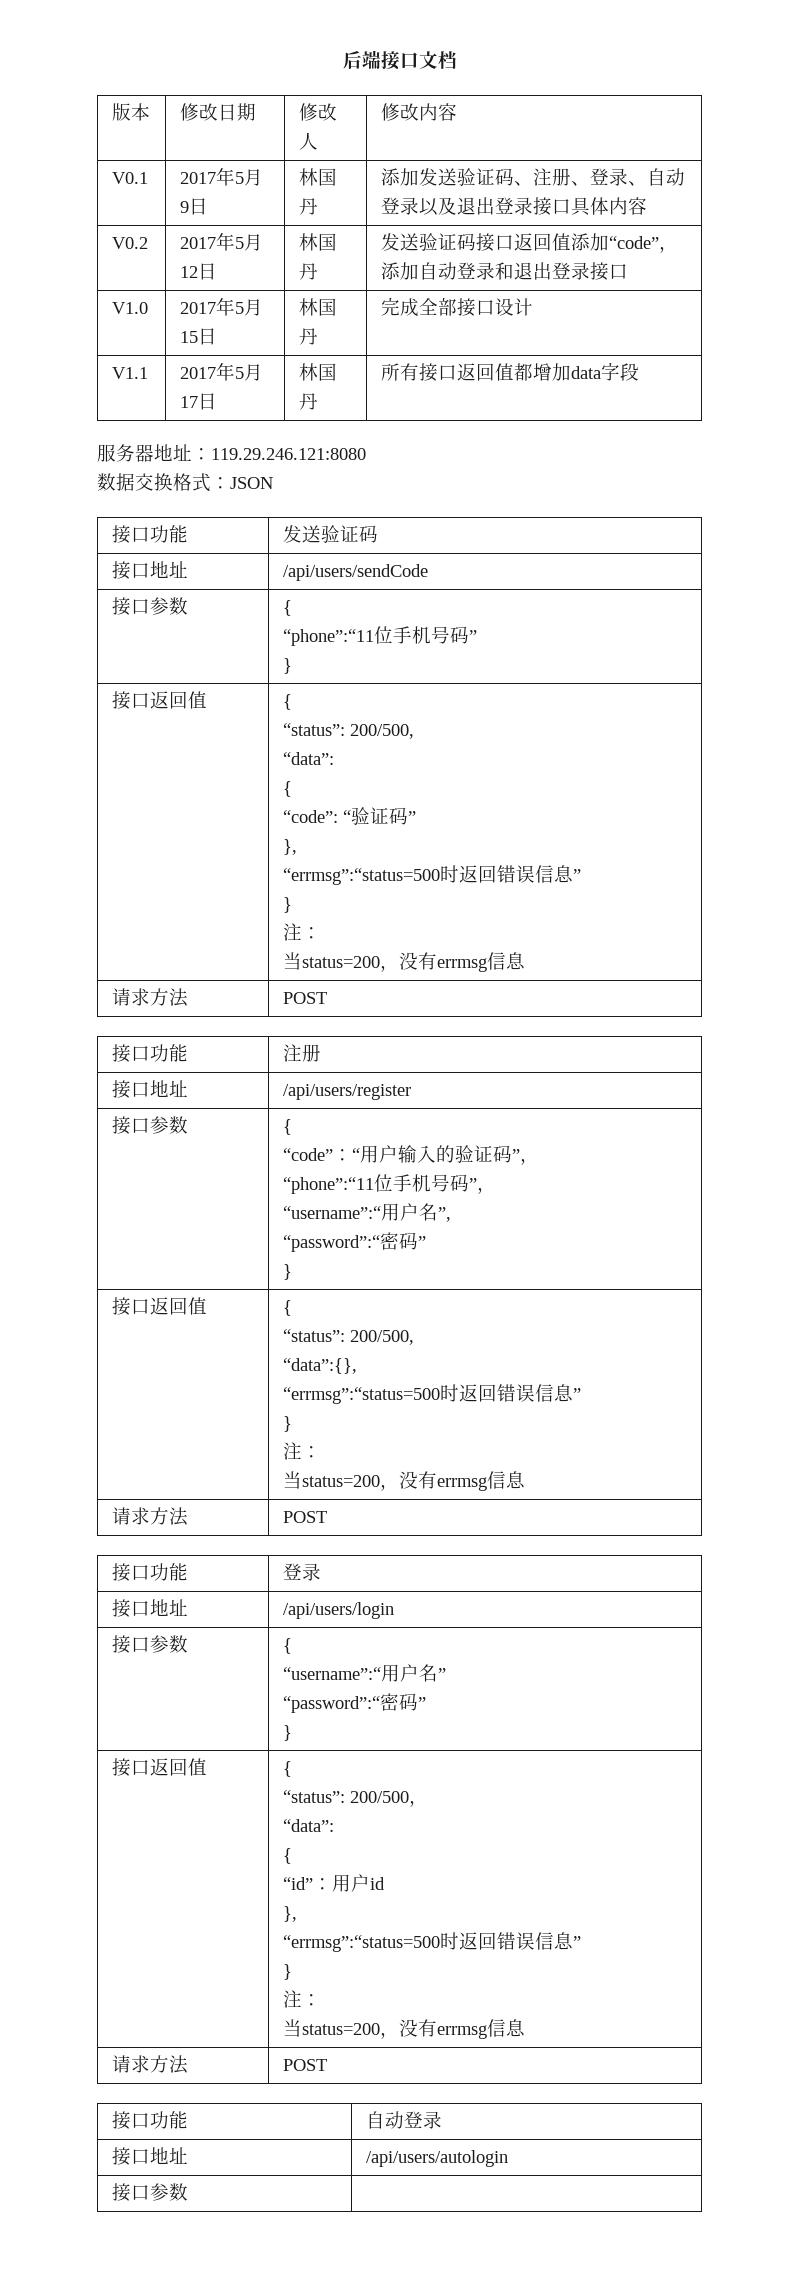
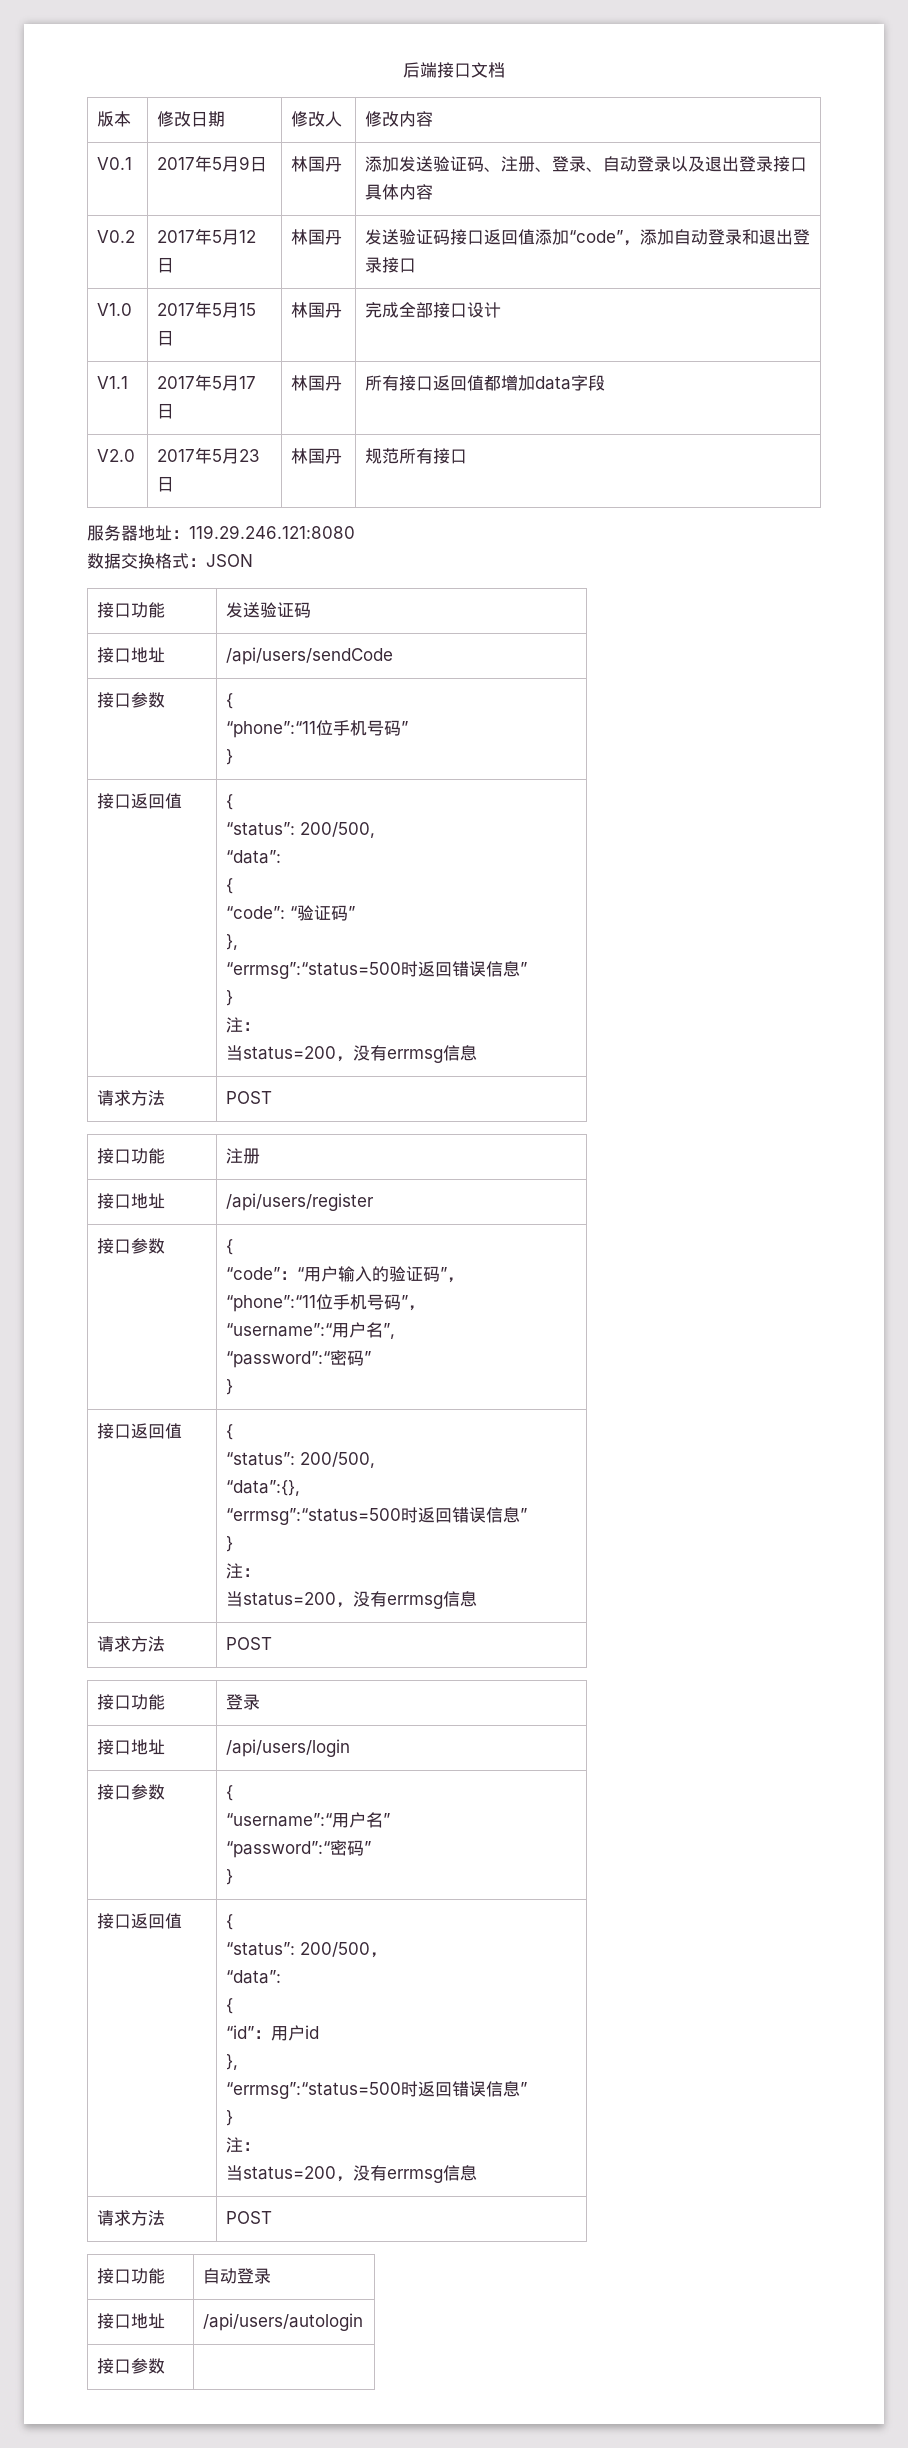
(639, 372) none -> [96,449,135,462] [156,447,260,464] [156,476,174,492] [290,448,342,464] [364,448,467,464] // V2.0 | 2017年5月23日 | 林国丹 | 规范所有接口

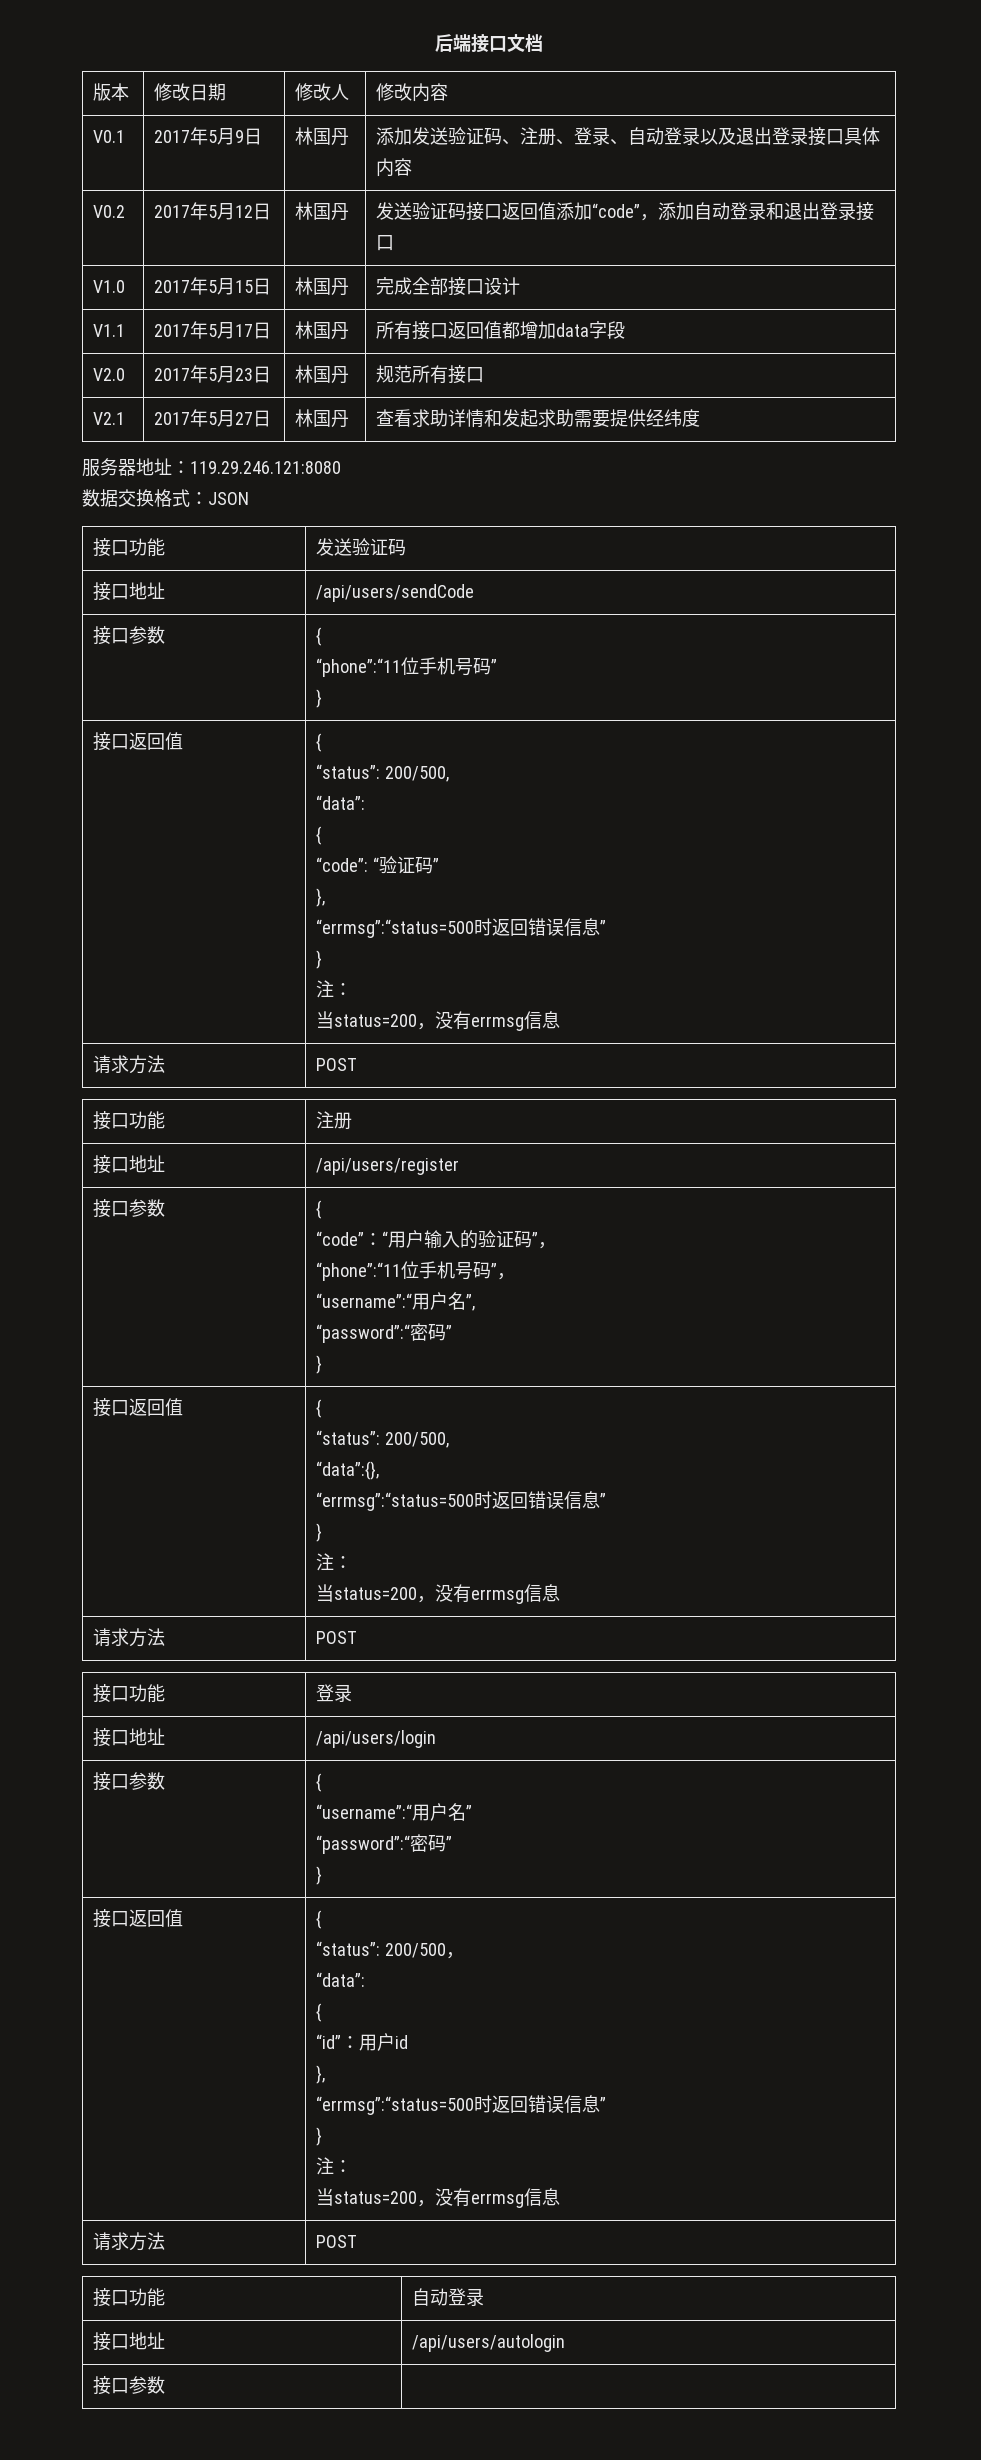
(467, 456) none -> [92,412,125,425] [153,409,271,427] [294,409,349,428] [375,409,700,428] // V2.1 | 2017年5月27日 | 林国丹 | 查看求助详情和发起求助需要提供经纬度

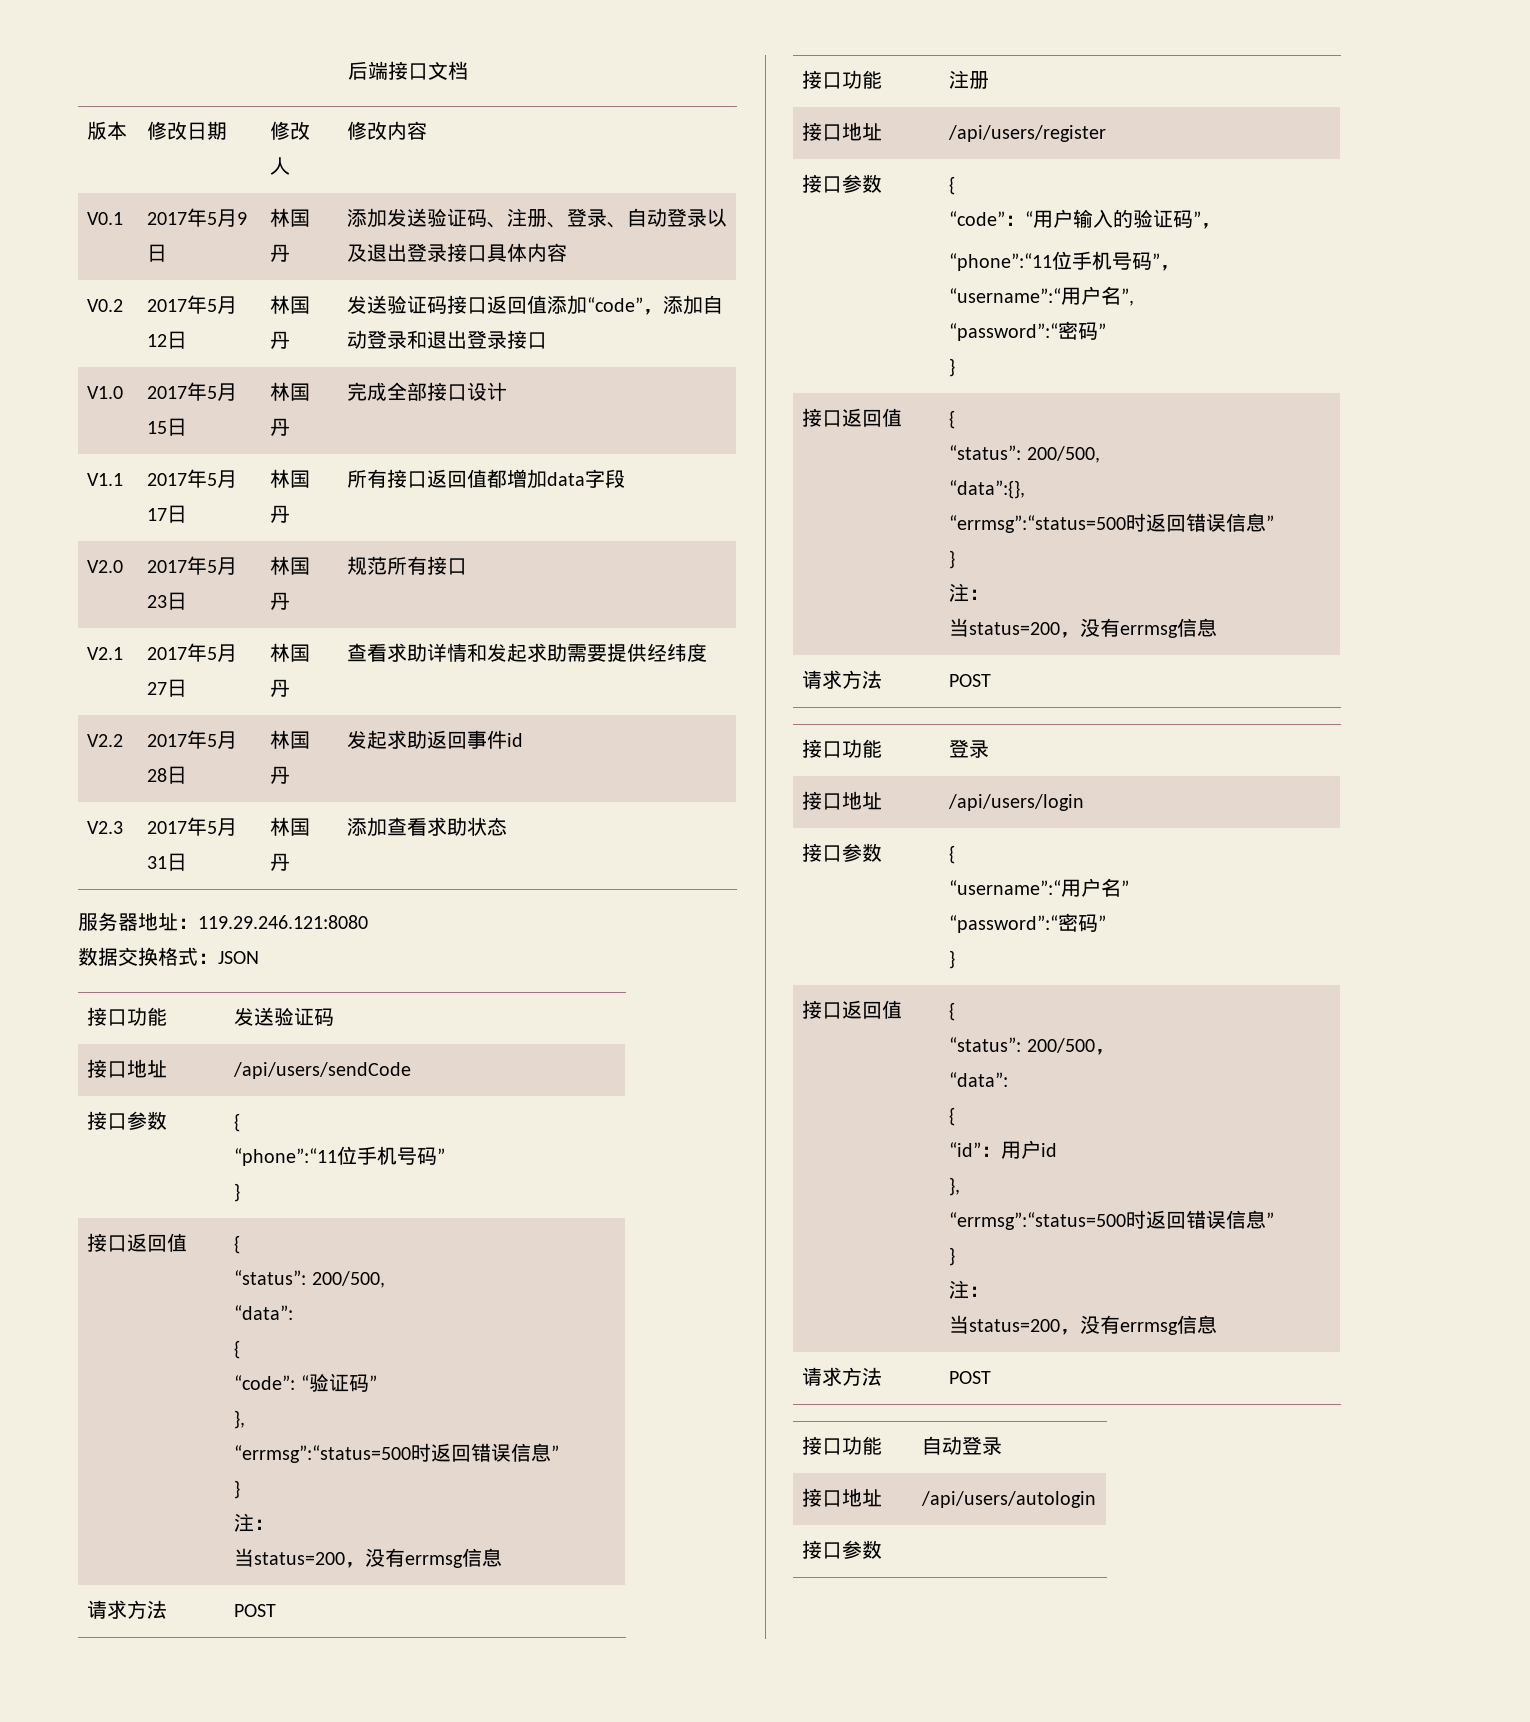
(700, 418) none -> [87,734,124,747] [147,730,238,749] [147,766,188,784] [270,730,311,749] [270,766,291,784] [347,730,524,749] [87,821,124,834] [147,817,238,836] [147,853,188,871] [270,817,311,836] [270,853,291,871] [347,817,508,837] // V2.2 | 2017年5月28日 | 林国丹 | 发起求助返回事件id // V2.3 | 2017年5月31日 | 林国丹 | 添加查看求助状态

